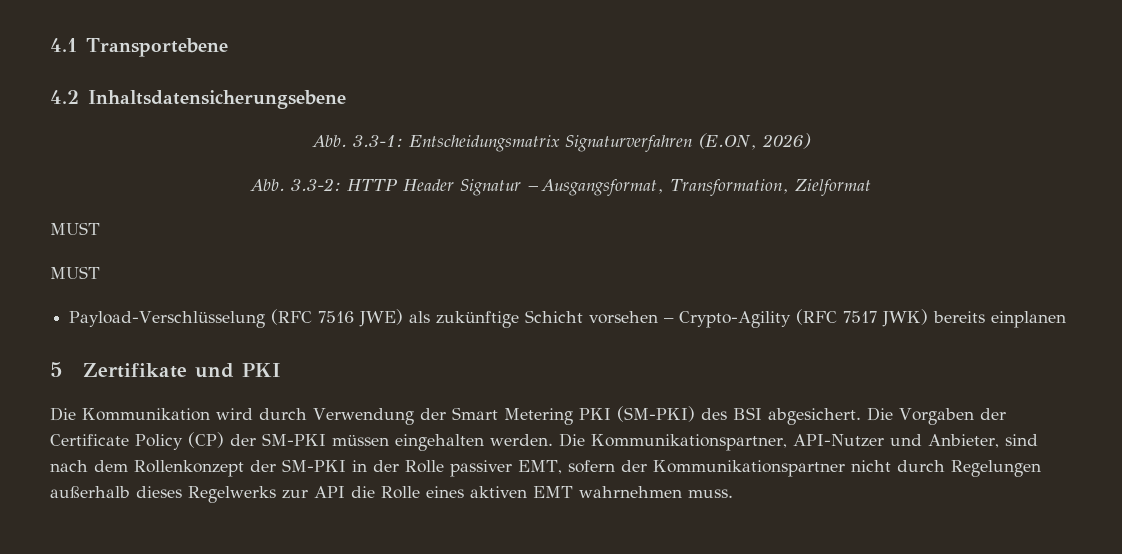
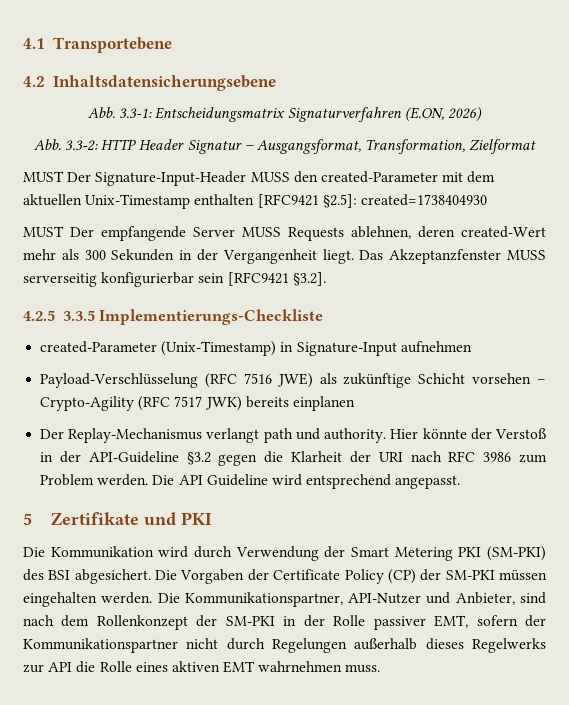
[50,266,100,279] // MUST -> [67,171,496,186] [23,194,487,209] [23,226,546,241] [23,249,546,264] [23,272,326,287] [23,309,324,325] [40,341,472,356] Der Signature-Input-Header MUSS den created-Parameter mit dem aktuellen Unix-Timestamp enthalten [RFC9421 §2.5]: created=1738404930 // MUST Der empfangende Server MUSS Requests ablehnen, deren created-Wert mehr als 300 Sekunden in der Vergangenheit liegt. Das Akzeptanzfenster MUSS serverseitig konfigurierbar sein [RFC9421 §3.2]. // 4.2.5 3.3.5 Implementierungs-Checkliste // created-Parameter (Unix-Timestamp) in Signature-Input aufnehmen
(1067, 319) none -> [40,428,546,443] [40,451,547,466] [40,474,461,489] // Der Replay-Mechanismus verlangt path und authority. Hier könnte der Verstoß in der API-Guideline §3.2 gegen die Klarheit der URI nach RFC 3986 zum Problem werden. Die API Guideline wird entsprechend angepasst.

